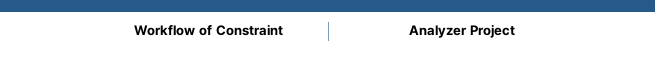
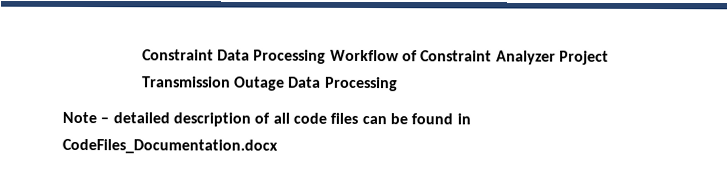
(134, 30) none -> [141,49,327,64] Constraint Data Processing
(515, 31) none -> [141,76,398,92] [62,111,471,127] [62,138,278,154] Transmission Outage Data Processing // Note – detailed description of all code files can be found in CodeFiles_Documentation.docx

